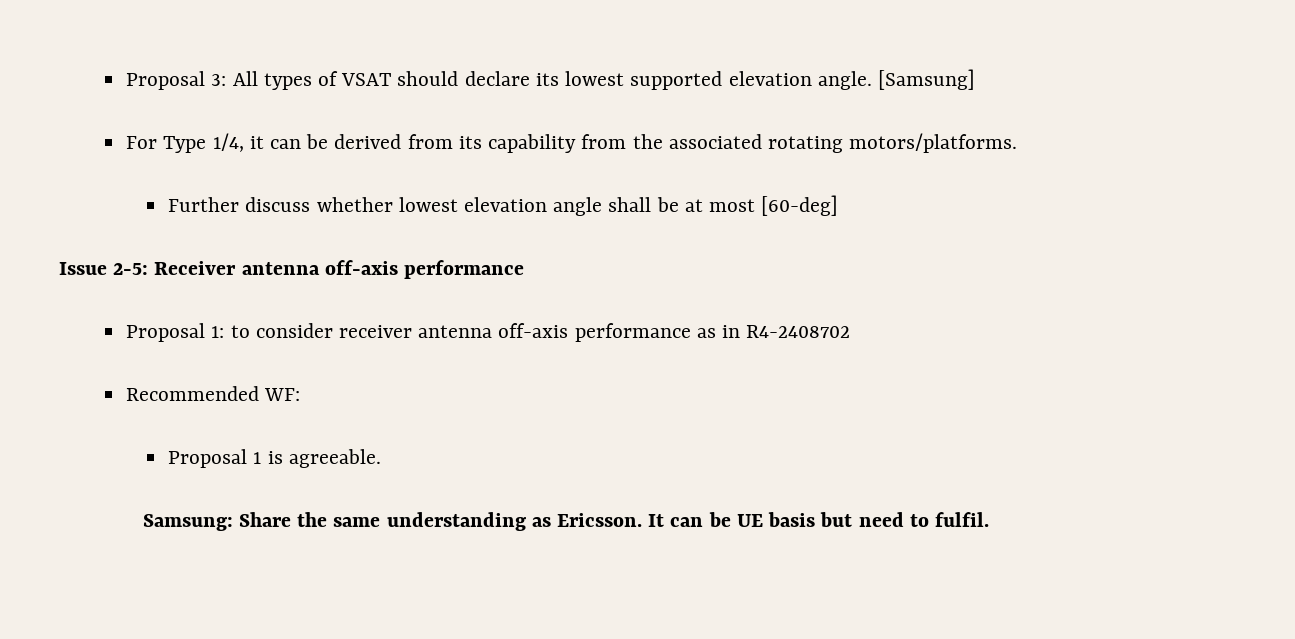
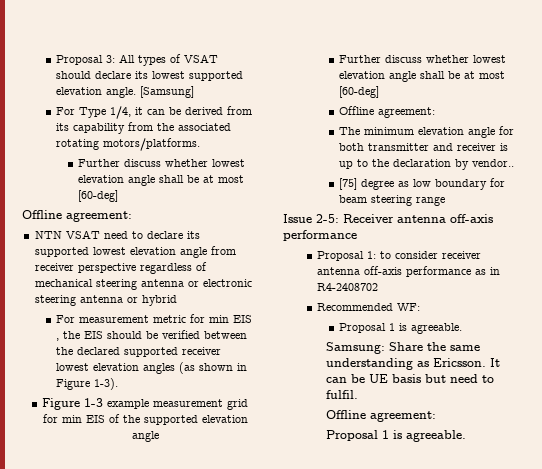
(839, 205) none -> [22,210,132,222] [34,230,200,239] [34,246,236,258] [34,262,207,274] [34,279,252,290] [34,295,177,306] [56,314,253,323] [56,330,248,341] [56,347,222,357] [56,362,248,374] [56,378,119,390] [42,398,249,410] [42,414,248,425] [131,431,159,442] [338,55,506,63] [338,71,505,82] [338,86,379,98] [338,106,435,118] [338,126,514,138] [338,143,508,151] [338,159,514,170] [338,178,505,190] [338,195,445,206] // Offline agreement: // NTN VSAT need to declare its supported lowest elevation angle from receiver perspective regardless of mechanical steering antenna or electronic steering antenna or hybrid // For measurement metric for min EIS , the EIS should be verified between the declared supported receiver lowest elevation angles (as shown in Figure 1-3). // Figure 1-3 example measurement grid for min EIS of the supported elevation angle // Further discuss whether lowest elevation angle shall be at most [60-deg] // Offline agreement: // The minimum elevation angle for both transmitter and receiver is up to the declaration by vendor.. // [75] degree as low boundary for beam steering range
(989, 519) none -> [326,410,437,422] [326,430,467,442] // Offline agreement: // Proposal 1 is agreeable.

